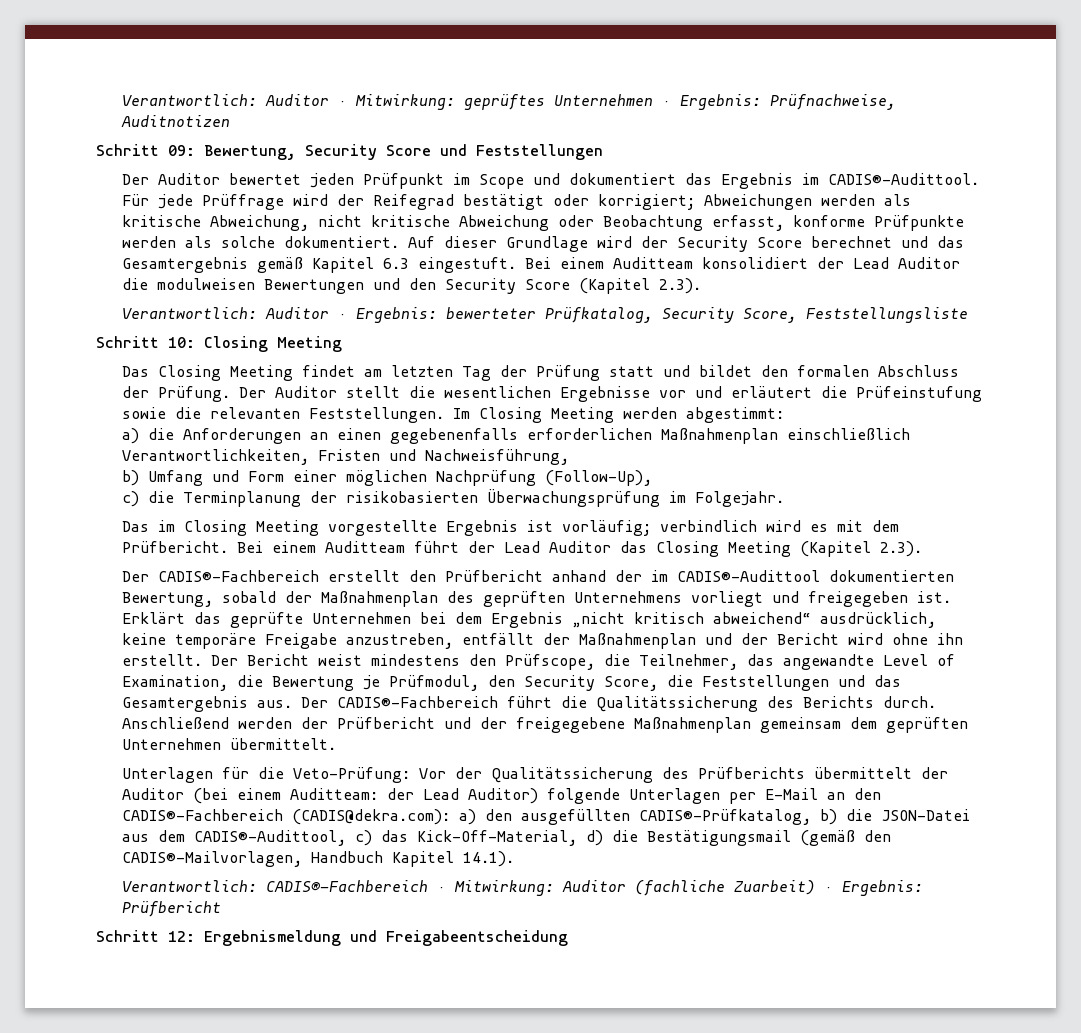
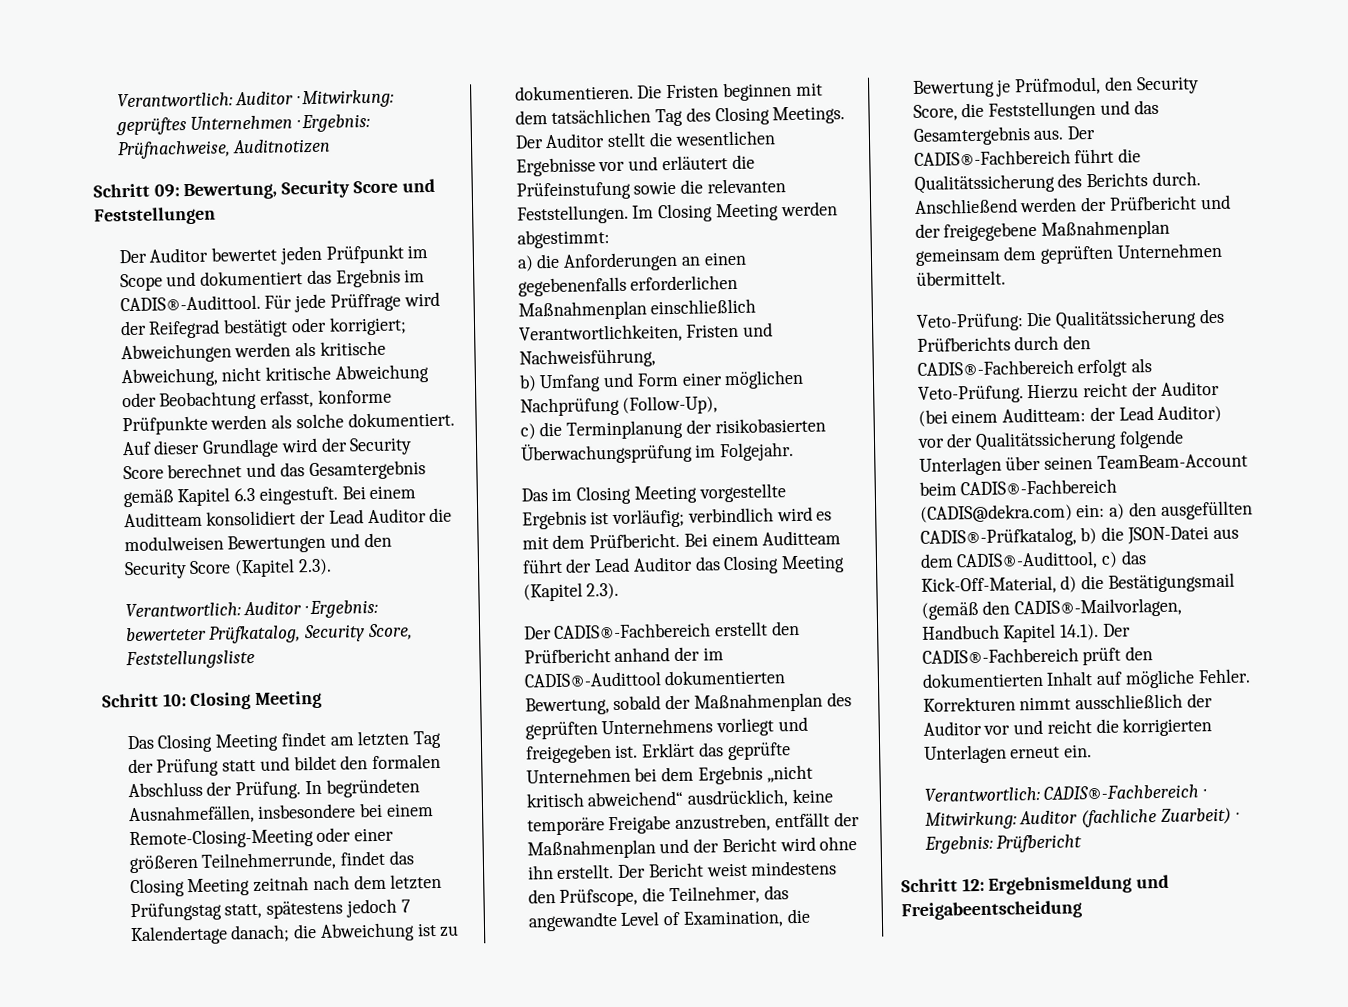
(230, 394) none -> [304,778,420,798] [127,802,434,825] [128,827,395,850] [128,850,414,874] [129,873,443,898] [129,898,411,922] [129,922,460,946] [514,82,823,102] [514,106,846,127] In begründeten Ausnahmefällen, insbesondere bei einem Remote-Closing-Meeting oder einer größeren Teilnehmerrunde, findet das Closing Meeting zeitnah nach dem letzten Prüfungstag statt, spätestens jedoch 7 Kalendertage danach; die Abweichung ist zu dokumentieren. Die Fristen beginnen mit dem tatsächlichen Tag des Closing Meetings.
[121,767,912,783] Unterlagen für die Veto-Prüfung: Vor der Qualitätssicherung des Prüfberichts übermittelt -> [915,308,1225,332] [916,335,1092,352] [916,358,1153,378] [917,382,1129,404] Veto-Prüfung: Die Qualitätssicherung des Prüfberichts durch den CADIS®-Fachbereich erfolgt als Veto-Prüfung. Hierzu reicht
[546,788,881,804] [121,809,450,825] folgende Unterlagen per E-Mail an den CADIS®-Fachbereich (CADIS@dekra.com): -> [916,429,1184,451] [918,453,1248,476] [918,478,1118,496] [919,503,1106,523] vor der Qualitätssicherung folgende Unterlagen über seinen TeamBeam-Account beim CADIS®-Fachbereich (CADIS@dekra.com) ein:
(514, 859) none -> [1102,623,1131,637] [921,646,1154,666] [921,668,1251,689] [922,693,1213,712] [922,717,1213,737] [923,744,1093,764] Der CADIS®-Fachbereich prüft den dokumentierten Inhalt auf mögliche Fehler. Korrekturen nimmt ausschließlich der Auditor vor und reicht die korrigierten Unterlagen erneut ein.

